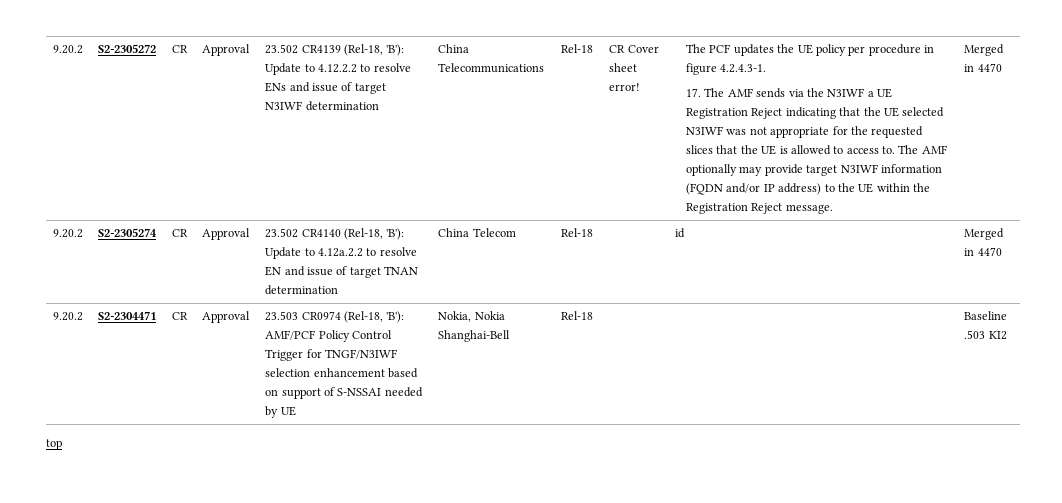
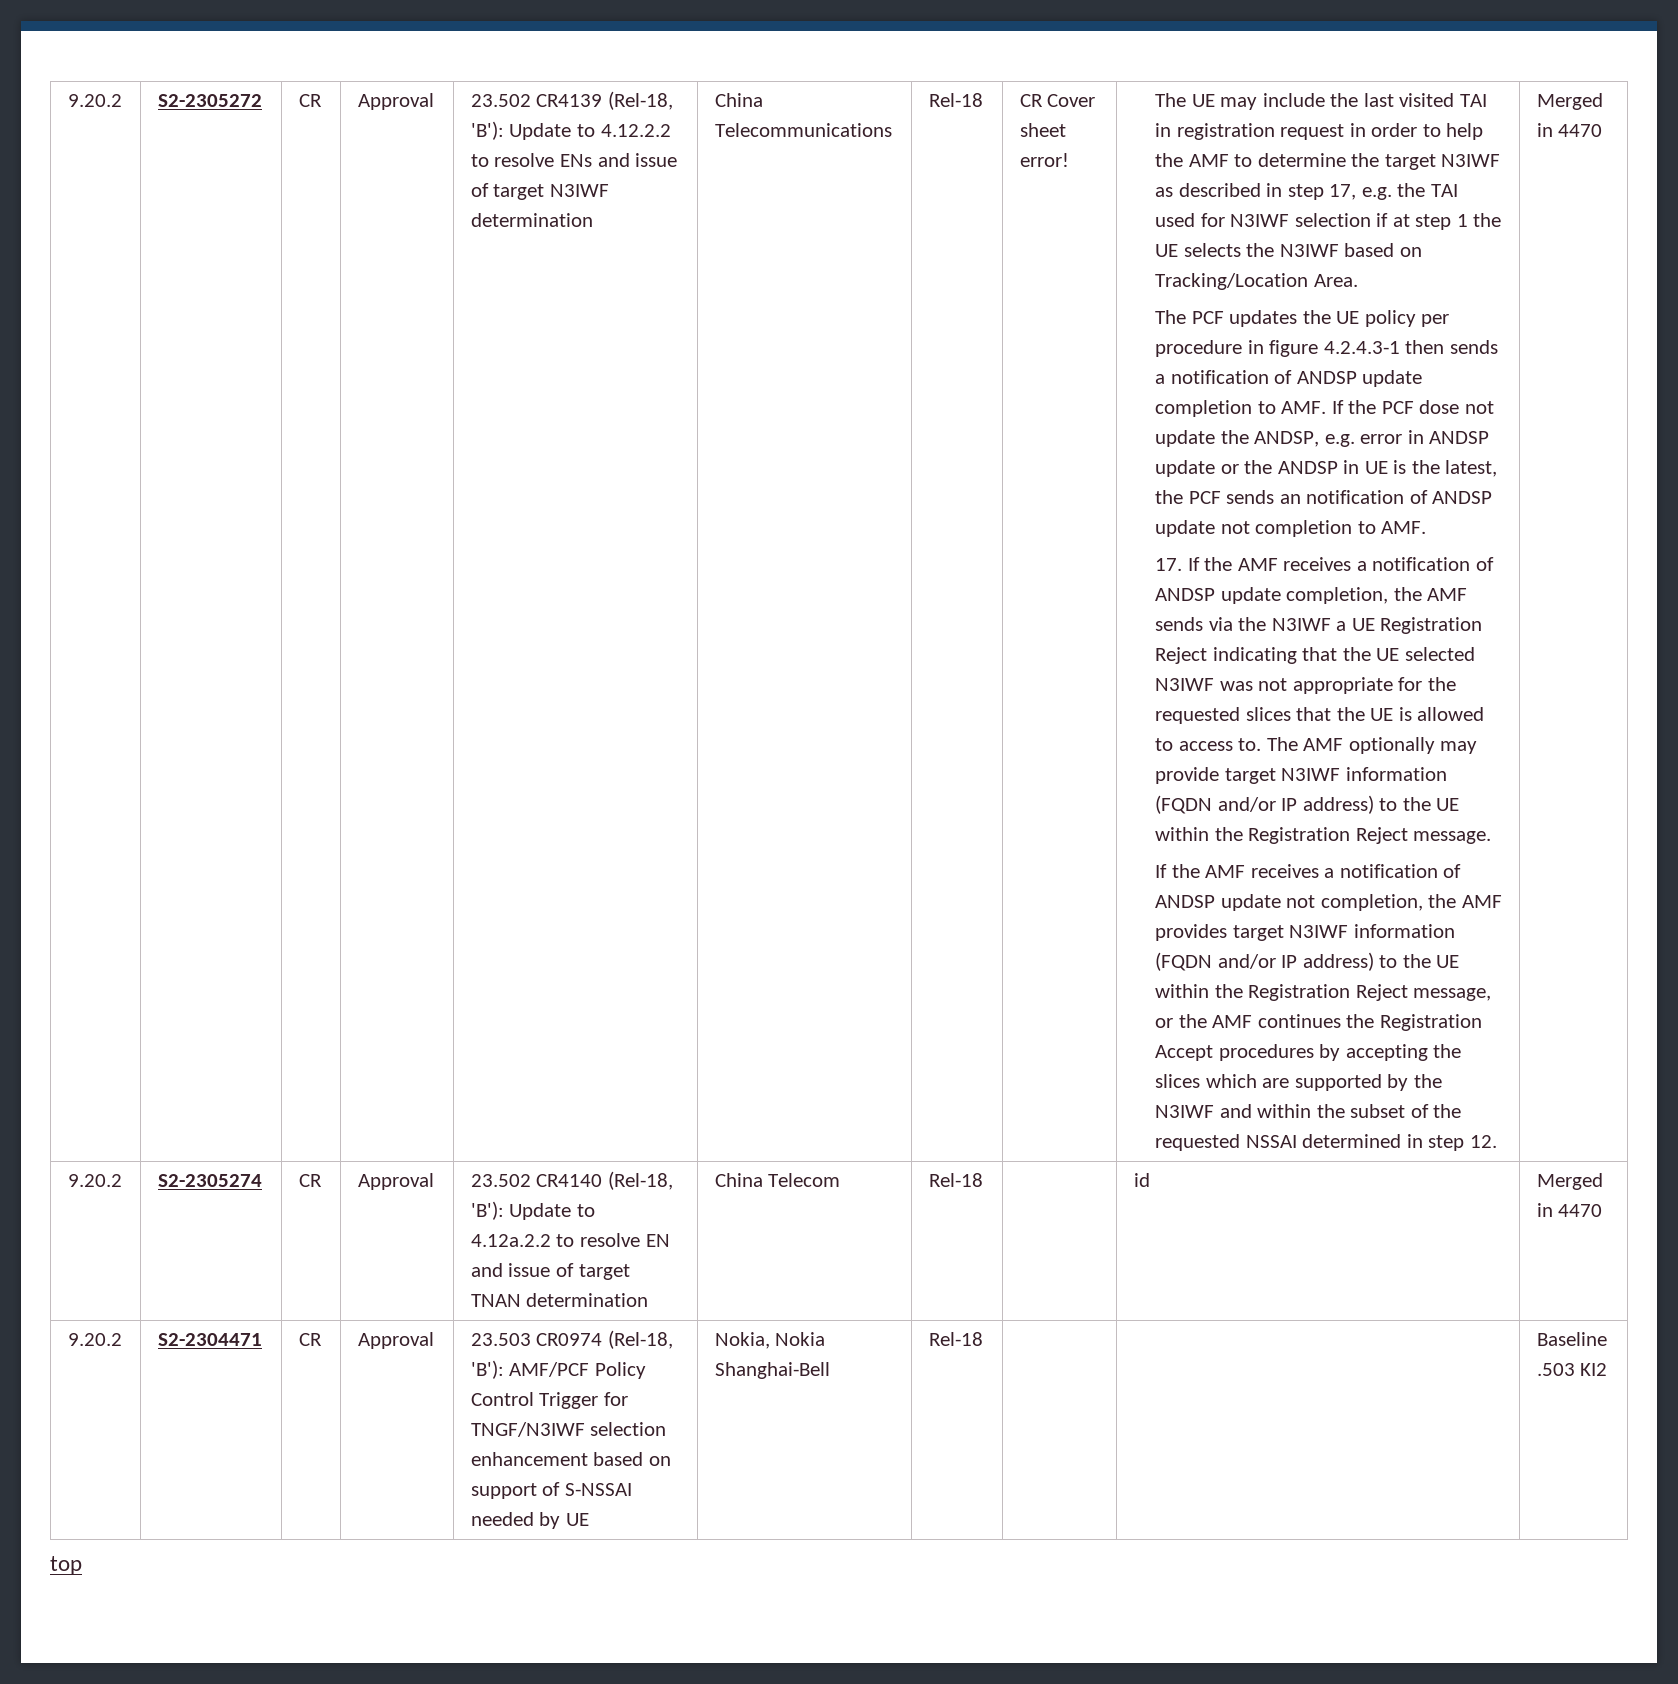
(707, 48) none -> [1191,93,1487,110] [1155,123,1484,140] [1155,153,1501,170] [1155,183,1458,200] [1155,213,1502,230] [1155,243,1422,257] [1155,273,1358,290] [1155,310,1187,324] UE may include the last visited TAI in registration request in order to help the AMF to determine the target N3IWF as described in step 17, e.g. the TAI used for N3IWF selection if at step 1 the UE selects the N3IWF based on Tracking/Location Area. // The
[720,64,767,73] [686,88,725,97] 4.2.4.3-1. // 17. The -> [1323,340,1498,354] [1155,370,1423,387] [1155,400,1494,417] [1155,430,1490,447] [1155,460,1498,477] [1155,490,1493,504] [1155,520,1427,537] [1155,557,1494,571] [1155,587,1422,604] 4.2.4.3-1 then sends a notification of ANDSP update completion to AMF. If the PCF dose not update the ANDSP, e.g. error in ANDSP update or the ANDSP in UE is the latest, the PCF sends an notification of ANDSP update not completion to AMF. // 17. If the AMF receives a notification of ANDSP update completion, the
(833, 209) none -> [1155,864,1462,878] [1155,894,1502,911] [1155,924,1455,941] [1155,952,1460,971] [1155,984,1492,1001] [1155,1014,1482,1031] [1155,1044,1462,1061] [1155,1074,1442,1091] [1155,1104,1462,1118] [1155,1134,1497,1151] // If the AMF receives a notification of ANDSP update not completion, the AMF provides target N3IWF information (FQDN and/or IP address) to the UE within the Registration Reject message, or the AMF continues the Registration Accept procedures by accepting the slices which are supported by the N3IWF and within the subset of the requested NSSAI determined in step 12.

